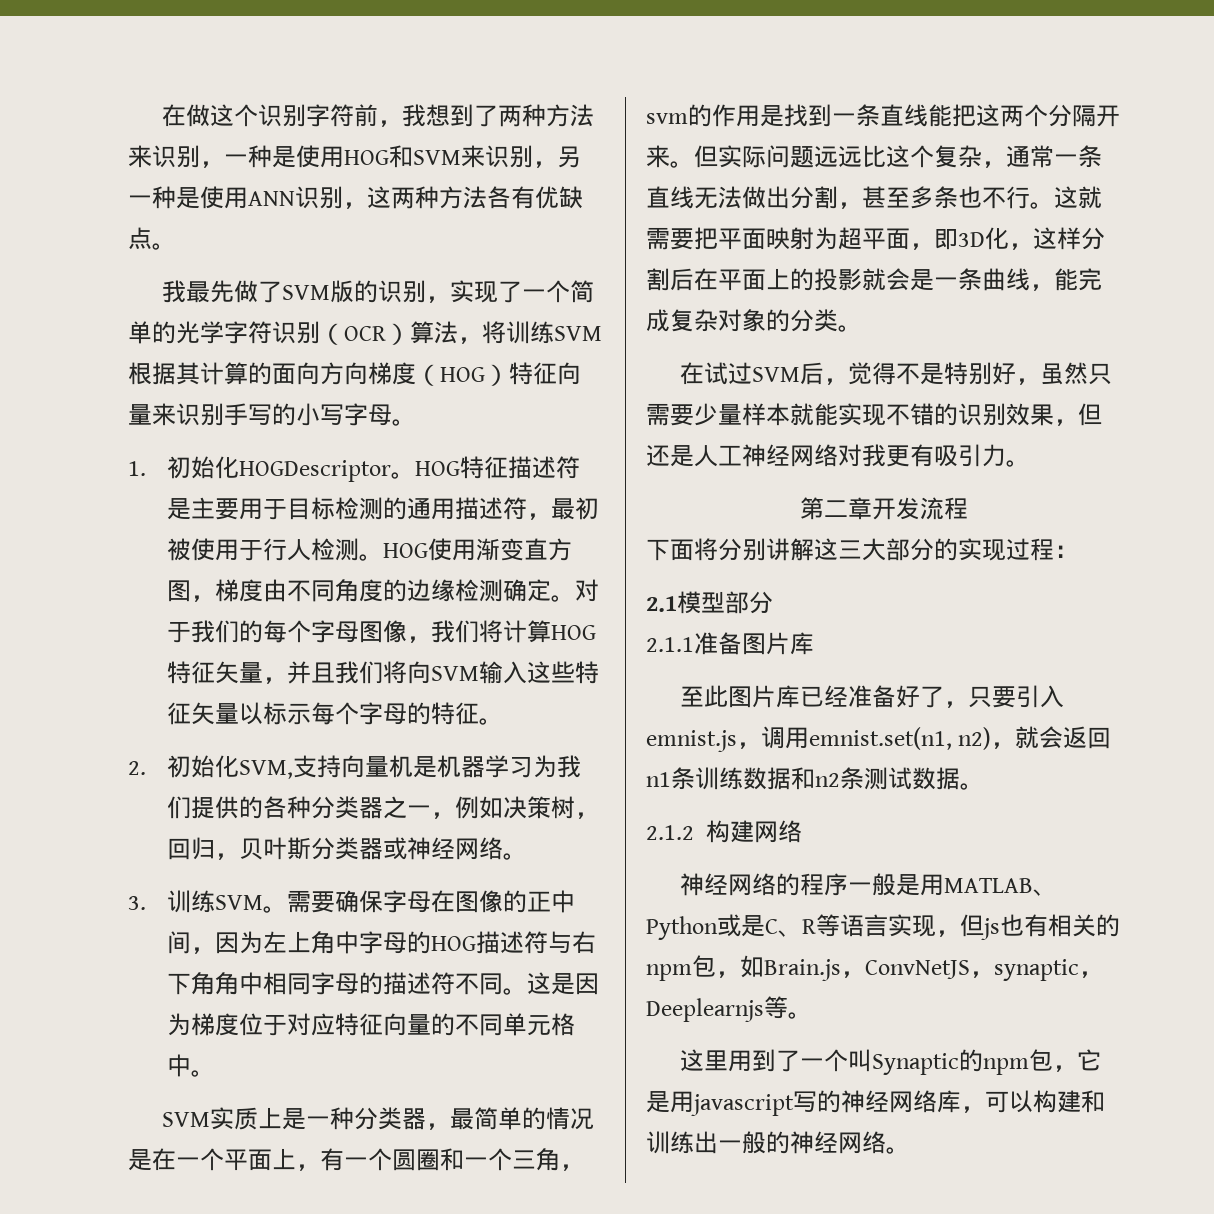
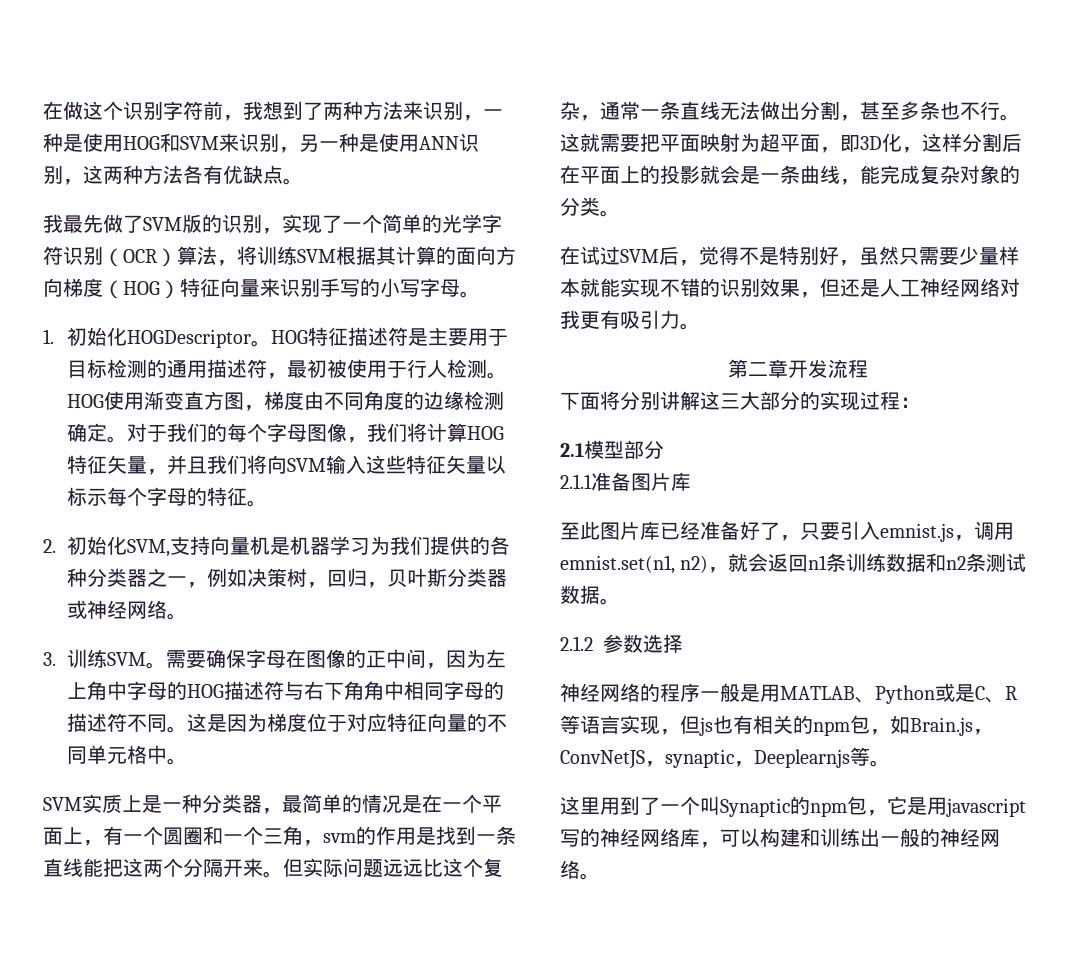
[706,820,802,843] 构建网络 -> [603,634,683,653] 参数选择

